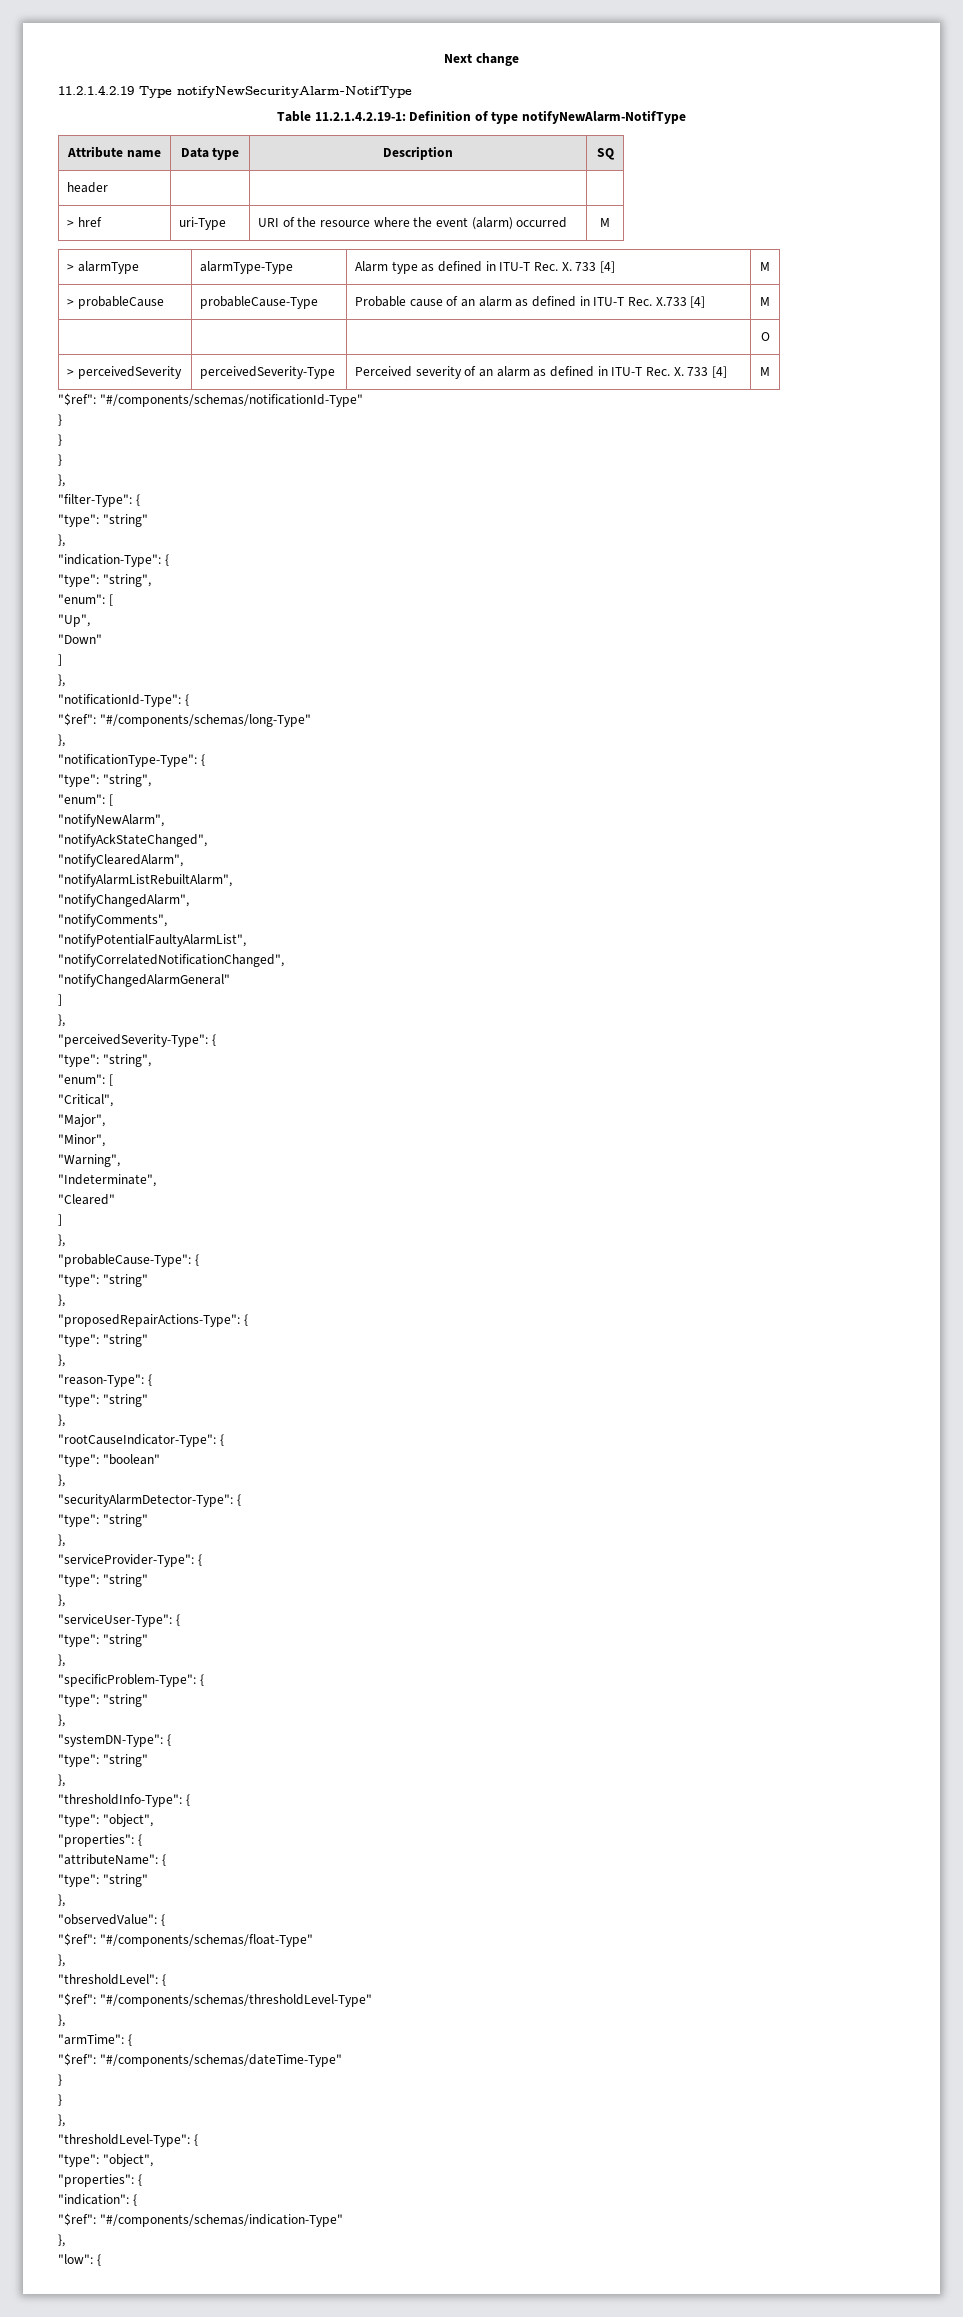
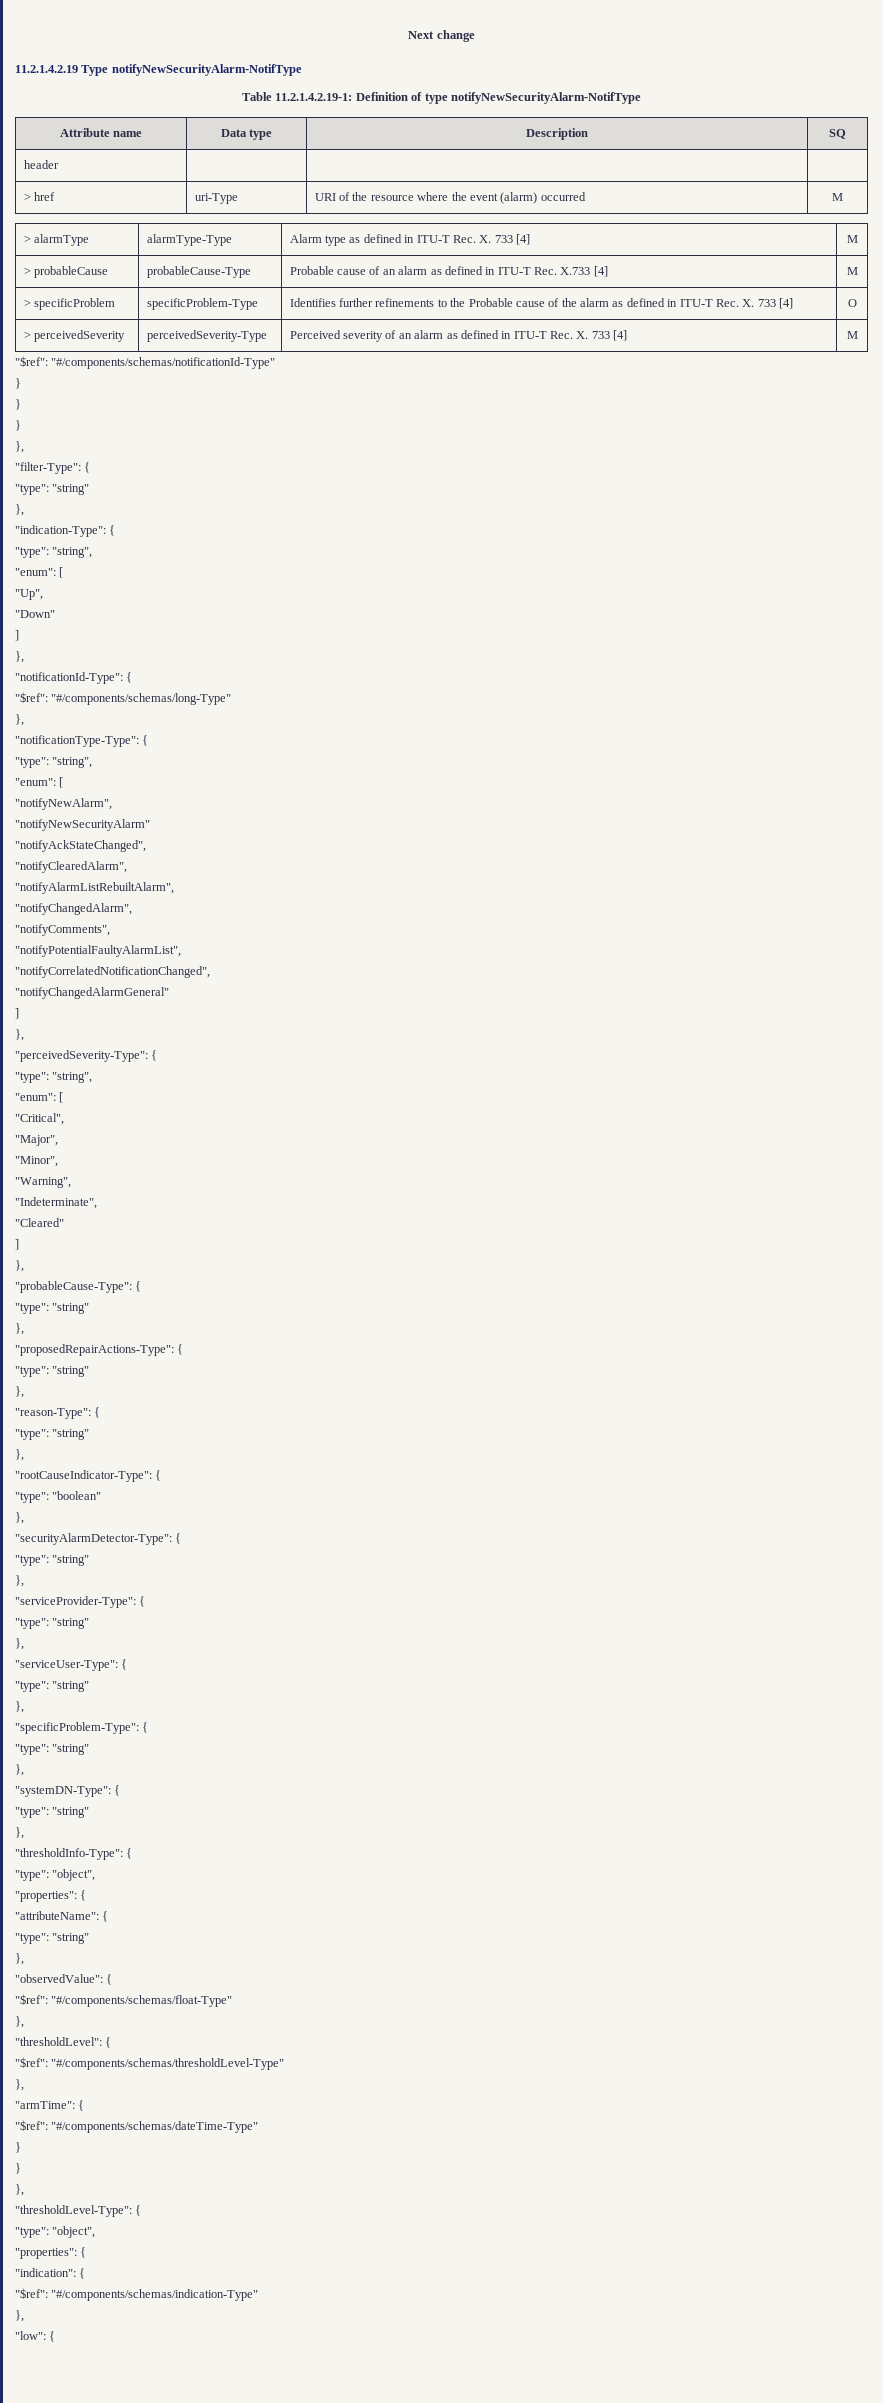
[522,110,687,124] notifyNewAlarm-NotifType -> [450,92,641,104] notifyNewSecurityAlarm-NotifType
(770, 301) | | -> [23,298,116,310] [146,298,258,310] [289,298,794,309] > specificProblem | specificProblem-Type | Identifies further refinements to the Probable cause of the alarm as defined in ITU-T Rec. X. 733 [4]
(164, 820) none -> [15,819,150,831] // "notifyNewSecurityAlarm"

